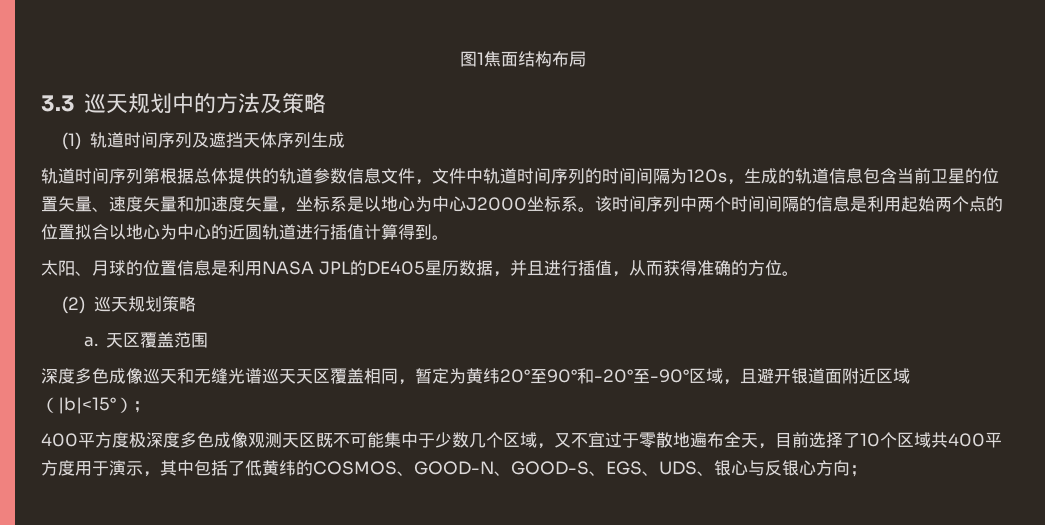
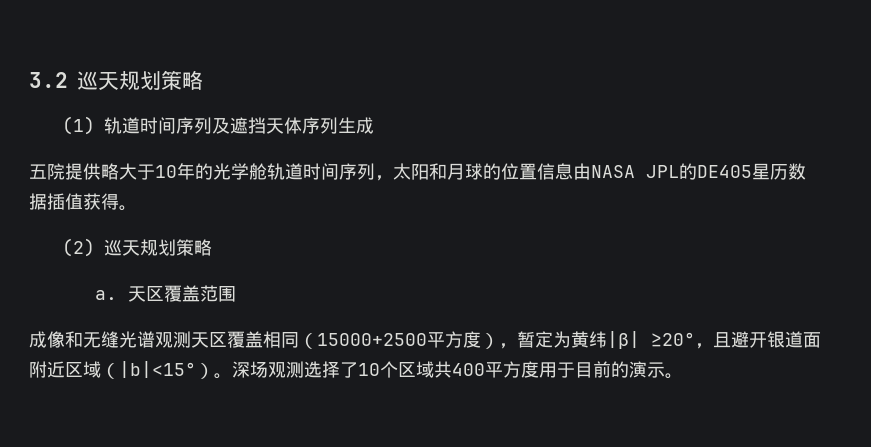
[459,51,586,67] [41,93,282,114] 图1焦面结构布局 // 3.3巡天规划中的方法及 -> [29,71,161,90] 3.2巡天规划
[41,168,999,185] [41,196,1003,213] [41,224,449,240] [41,260,92,276] 轨道时间序列第根据总体提供的轨道参数信息文件，文件中轨道时间序列的时间间隔为120s，生成的轨道信息包含当前卫星的位置矢量、速度矢量和加速度矢量，坐标系是以地心为中心J2000坐标系。该时间序列中两个时间间隔的信息是利用起始两个点的位置拟合以地心为中心的近圆轨道进行插值计算得到。 // 太阳、 -> [29,163,447,181] 五院提供略大于10年的光学舱轨道时间序列，太阳和
[211,260,262,276] 是利用 -> [573,163,591,180] 由
[492,260,782,277] ，并且进行插值，从而获得准确的方位 -> [47,193,119,210] 插值获得
[41,368,177,384] 深度多色成像巡天 -> [29,331,65,348] 成像
[262,368,296,384] 巡天 -> [155,331,191,348] 观测
[398,368,723,385] ，暂定为黄纬20°至90°和-20°至-90°区域 -> [299,331,695,349] （15000+2500平方度），暂定为黄纬|β| ≥20°
[133,401,150,413] [41,432,809,449] ； // 400平方度极深度多色成像观测天区既不可能集中于少数几个区域，又不宜过于零散地遍布全天，目前 -> [214,361,304,379] 。深场观测
[109,460,867,477] 演示，其中包括了低黄纬的COSMOS、GOOD-N、GOOD-S、EGS、UDS、银心与反银心方向； -> [575,361,683,379] 目前的演示。

